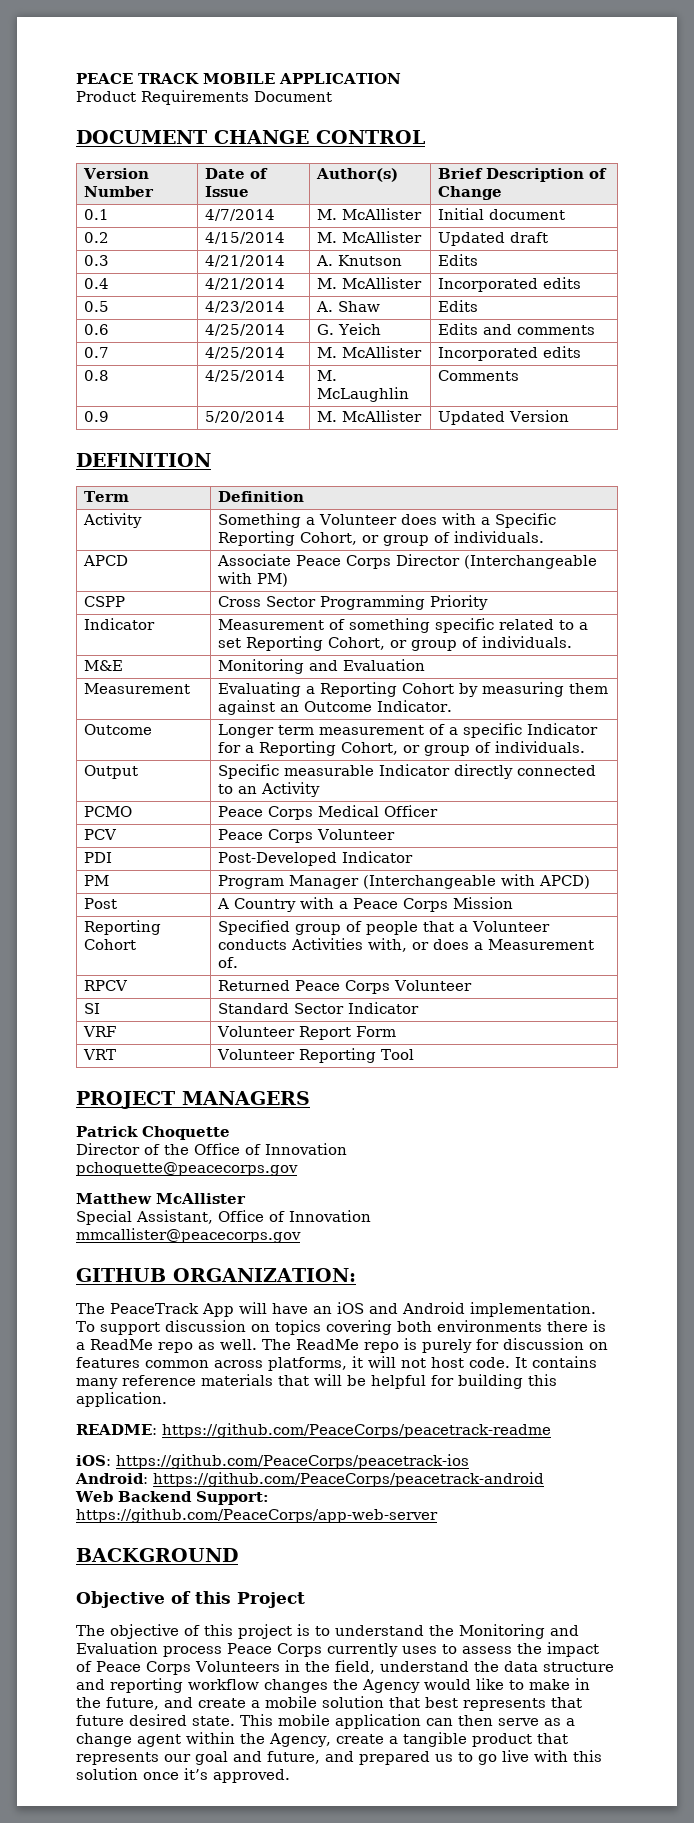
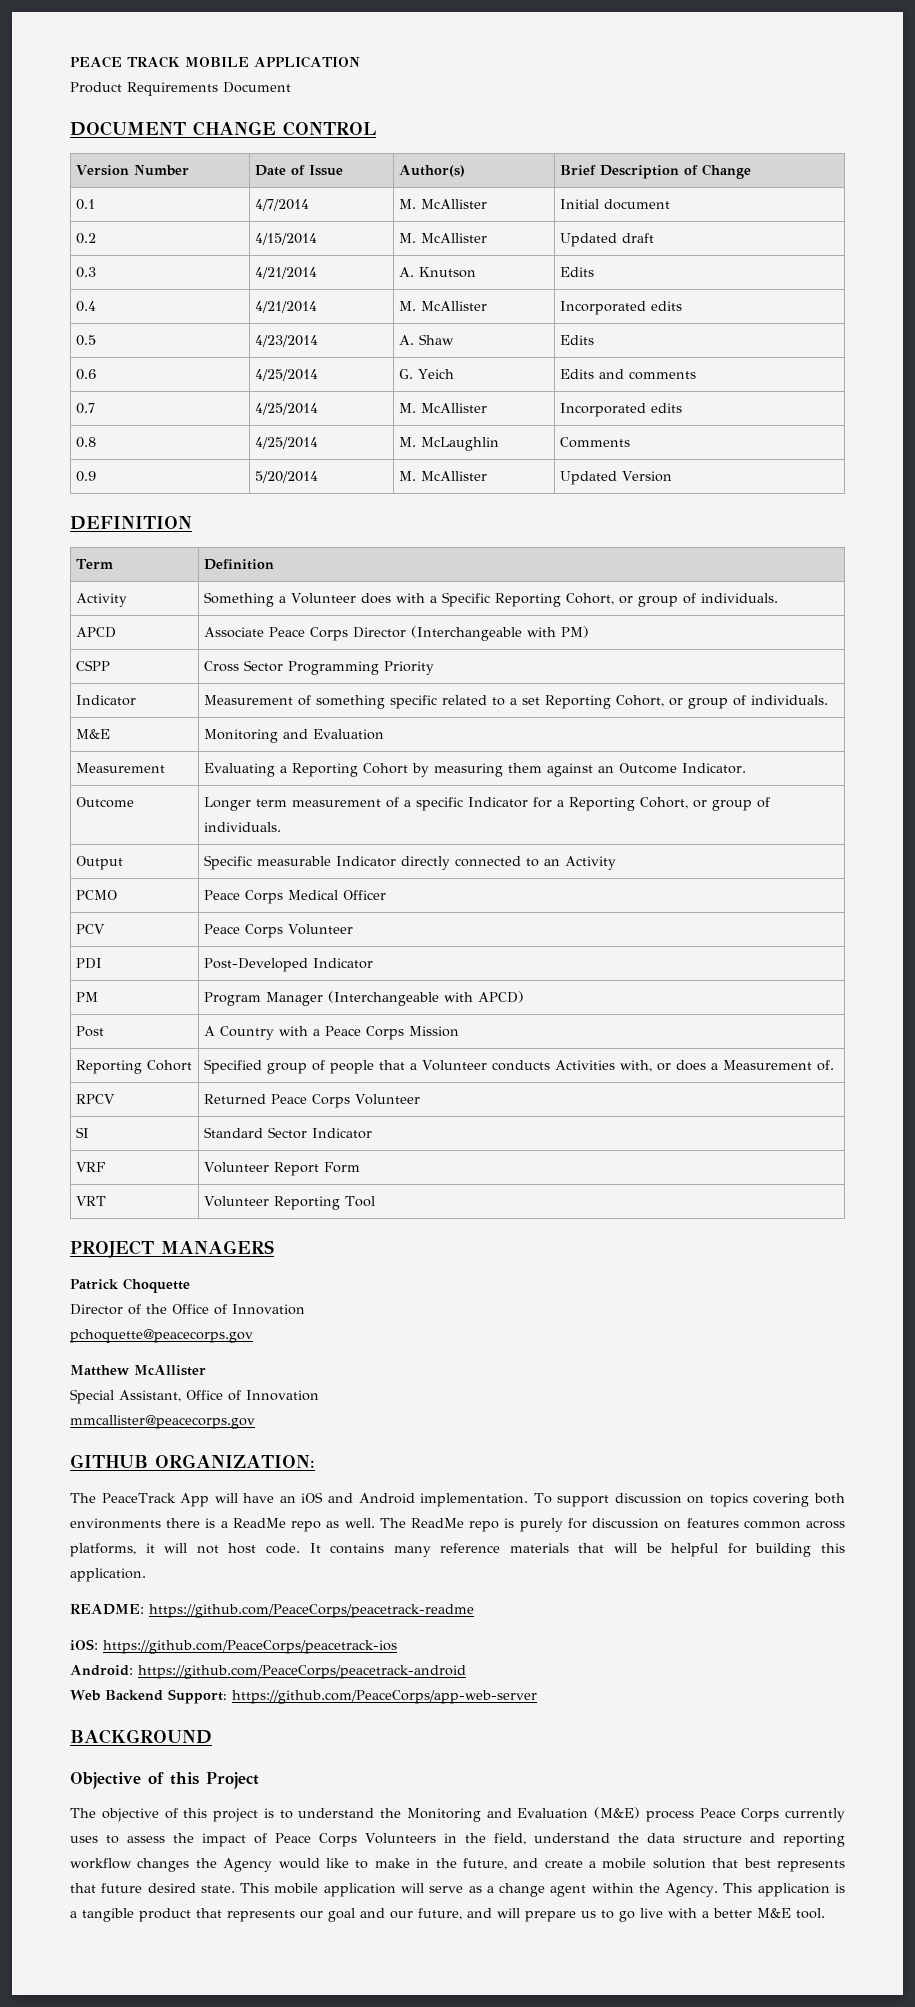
(158, 1648) none -> [594,1807,640,1819] (M&E)
[426,1715,493,1726] can then -> [400,1883,424,1893] will
[269,1733,384,1747] Agency, create -> [665,1883,846,1897] Agency. This application is
[267,1751,430,1765] future, and prepared -> [390,1908,576,1922] our future, and will prepare
[573,1750,602,1762] [76,1768,290,1783] this solution once it’s approved. -> [702,1908,825,1919] a better M&E tool.

